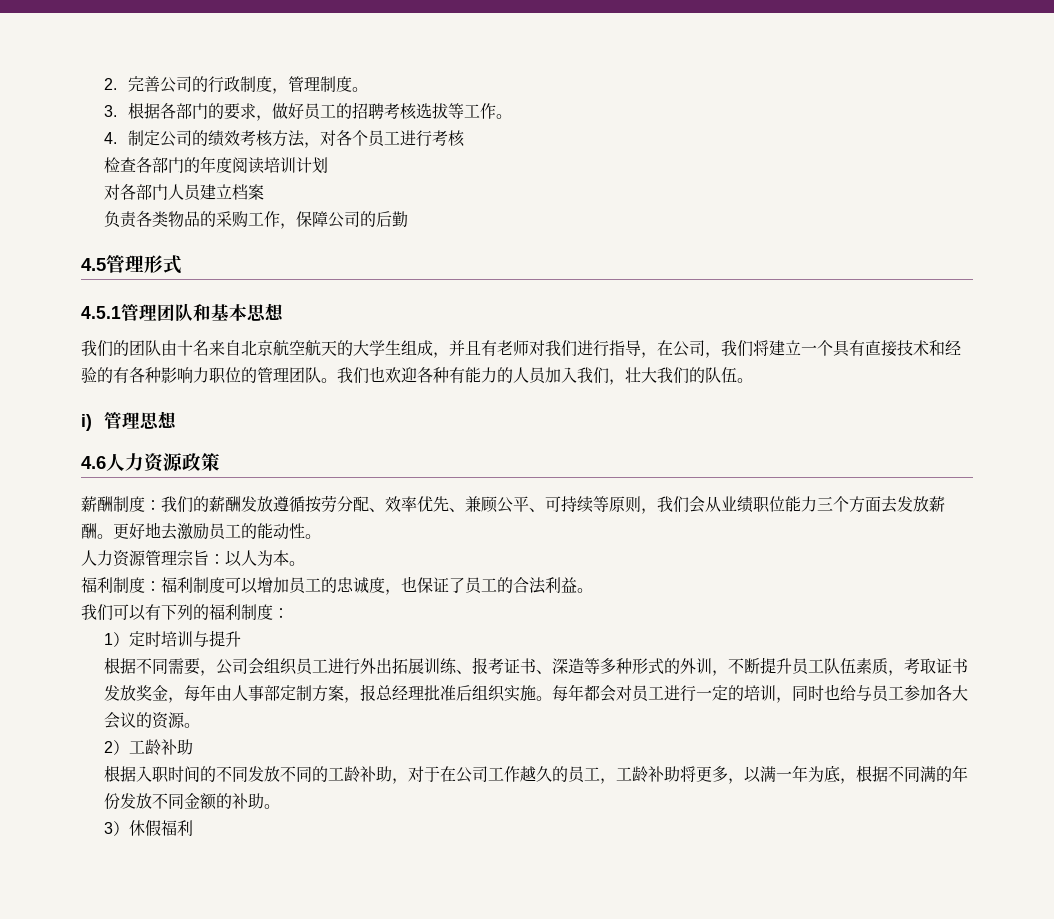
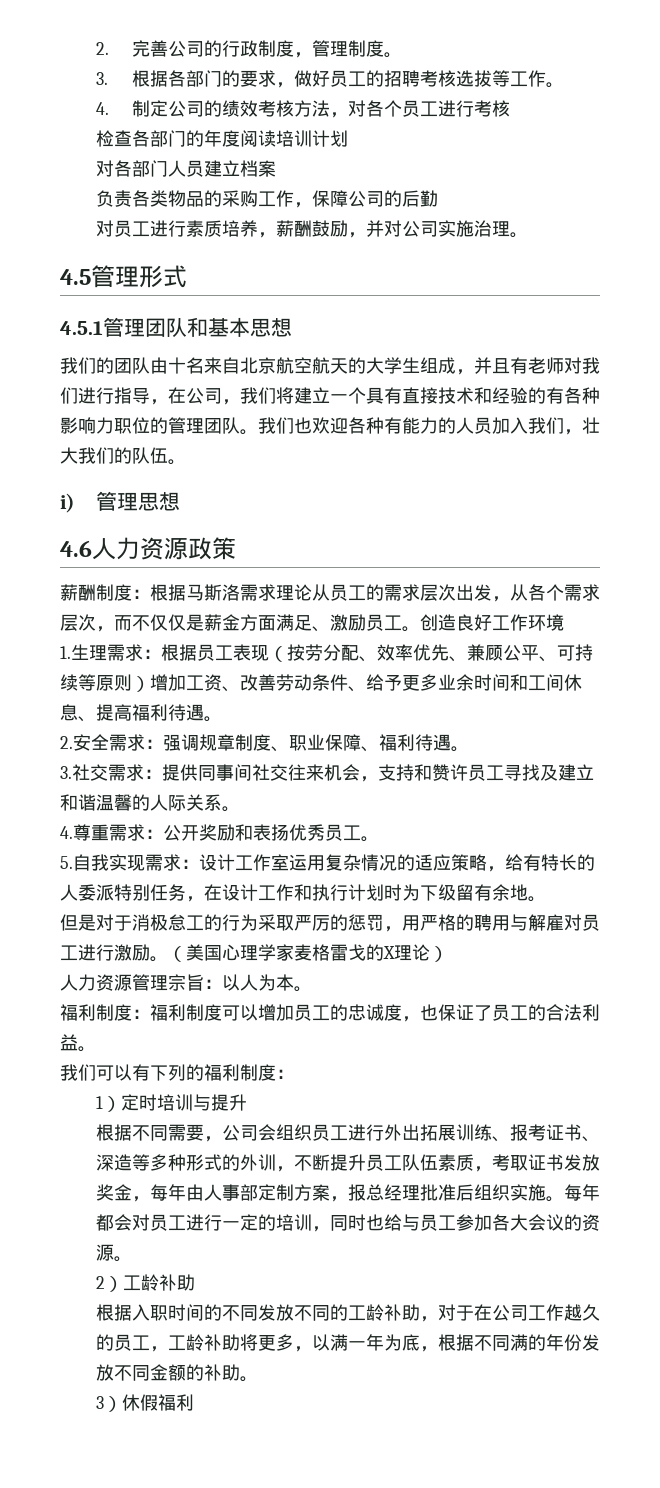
(409, 219) none -> [95,220,528,238] // 对员工进行素质培养，薪酬鼓励，并对公司实施治理。
[161,496,305,513] 我们的薪酬发放遵循 -> [150,584,600,602] [60,614,564,632] [60,644,287,662] 根据马斯洛需求理论从员工的需求层次出发，从各个需求层次，而不仅仅是薪金方面满足、激励员工。创造良好工作环境 // 1.生理需求：根据员工表现（
[641,496,945,514] [81,522,321,540] ，我们会从业绩职位能力三个方面去发放薪酬。更好地去激励员工的能动性。 -> [132,674,582,692] [60,704,222,722] [60,734,469,752] [60,764,594,782] [60,794,240,812] [60,824,379,842] [60,854,595,872] [60,884,546,902] [60,914,600,932] [60,944,448,962] ）增加工资、改善劳动条件、给予更多业余时间和工间休息、提高福利待遇。 // 2.安全需求：强调规章制度、职业保障、福利待遇。 // 3.社交需求：提供同事间社交往来机会，支持和赞许员工寻找及建立和谐温馨的人际关系。 // 4.尊重需求：公开奖励和表扬优秀员工。 // 5.自我实现需求：设计工作室运用复杂情况的适应策略，给有特长的人委派特别任务，在设计工作和执行计划时为下级留有余地。 // 但是对于消极怠工的行为采取严厉的惩罚，用严格的聘用与解雇对员工进行激励。（美国心理学家麦格雷戈的X理论）

